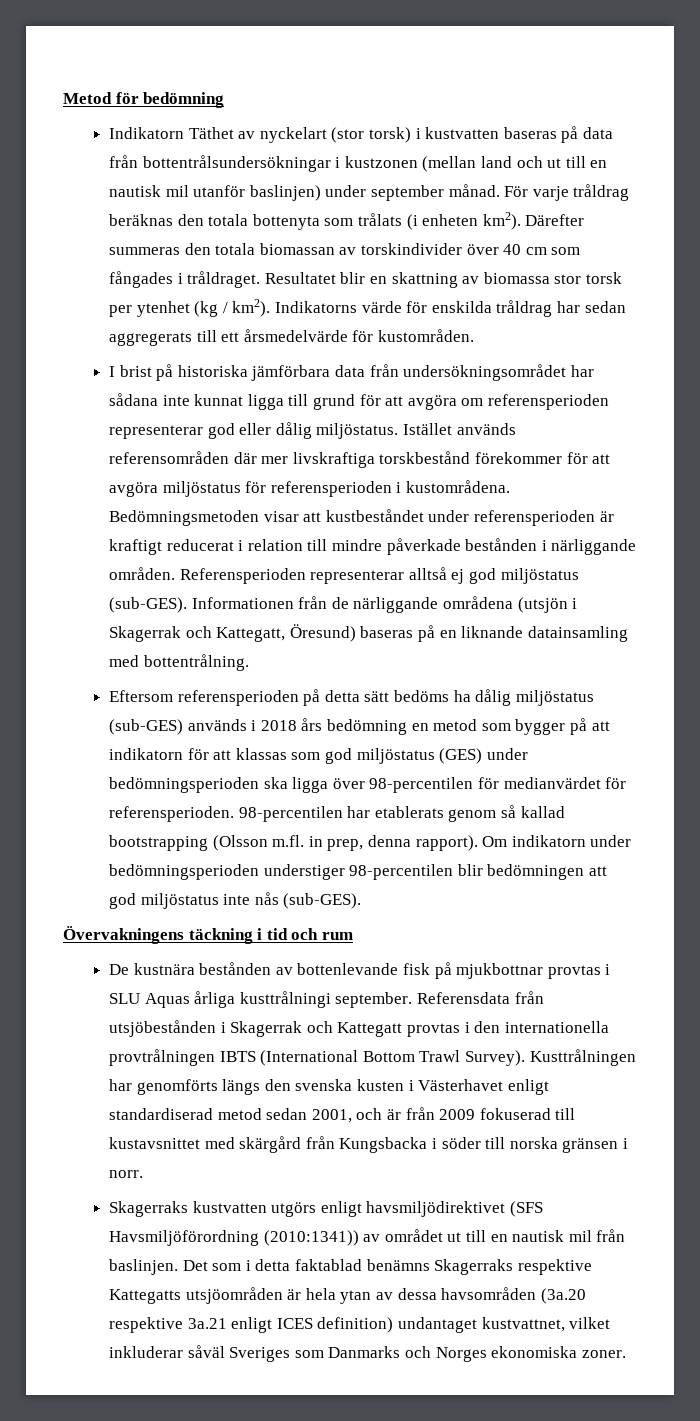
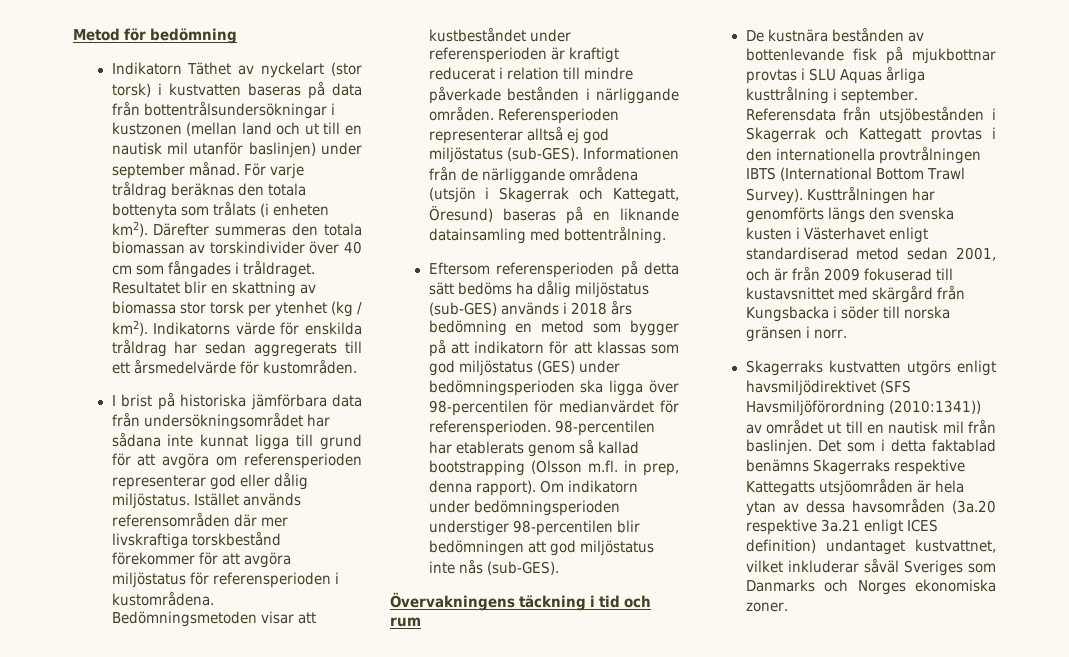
[239,991,331,1008] kusttrålningi -> [745,86,837,104] kusttrålning i

